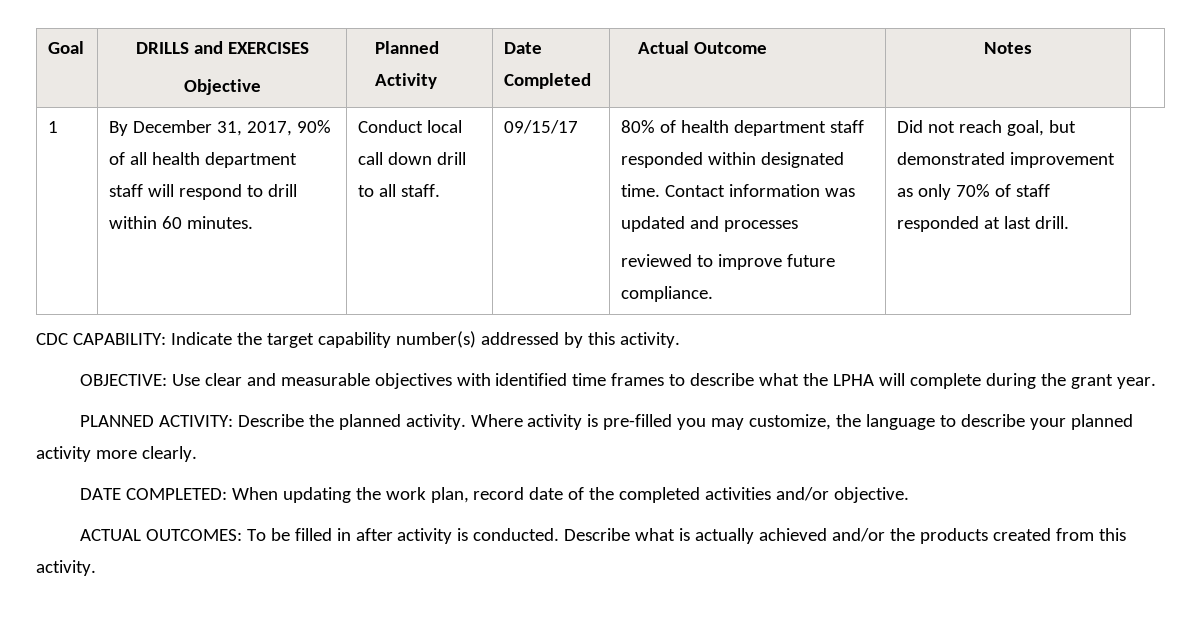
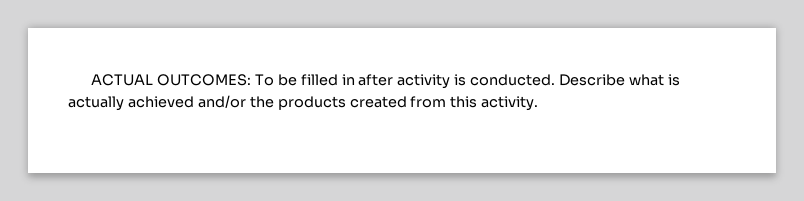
[48,41,85,54] [135,41,309,54] [183,79,261,95] [374,41,439,54] [374,73,437,89] [504,42,543,54] [504,73,592,89] [637,41,767,54] [984,42,1032,54] [48,121,59,133] [109,120,332,136] [109,152,298,168] [109,184,298,200] [109,216,254,229] [358,120,463,133] [358,152,467,165] [358,184,441,197] [504,120,579,134] [621,120,865,136] [621,152,845,168] [621,184,856,197] [621,216,799,232] [621,254,836,270] [621,286,714,302] [897,120,1077,136] [897,152,1116,168] [897,184,1051,200] [897,216,1070,232] [36,331,680,348] [79,373,1157,389] [79,414,1134,430] [36,446,197,462] [79,487,910,503] Goal | DRILLS and EXERCISES // Objective | Planned Activity | Date Completed | Actual Outcome | Notes | // 1 | By December 31, 2017, 90% of all health department staff will respond to drill within 60 minutes. | Conduct local call down drill to all staff. | 09/15/17 | 80% of health department staff responded within designated time. Contact information was updated and processes // reviewed to improve future compliance. | Did not reach goal, but demonstrated improvement as only 70% of staff responded at last drill. // CDC CAPABILITY: Indicate the target capability number(s) addressed by this activity. // OBJECTIVE: Use clear and measurable objectives with identified time frames to describe what the LPHA will complete during the grant year. // PLANNED ACTIVITY: Describe the planned activity. Where activity is pre-filled you may customize, the language to describe your planned activity more clearly. // DATE COMPLETED: When updating the work plan, record date of the completed activities and/or objective. // -> (90, 80) none

